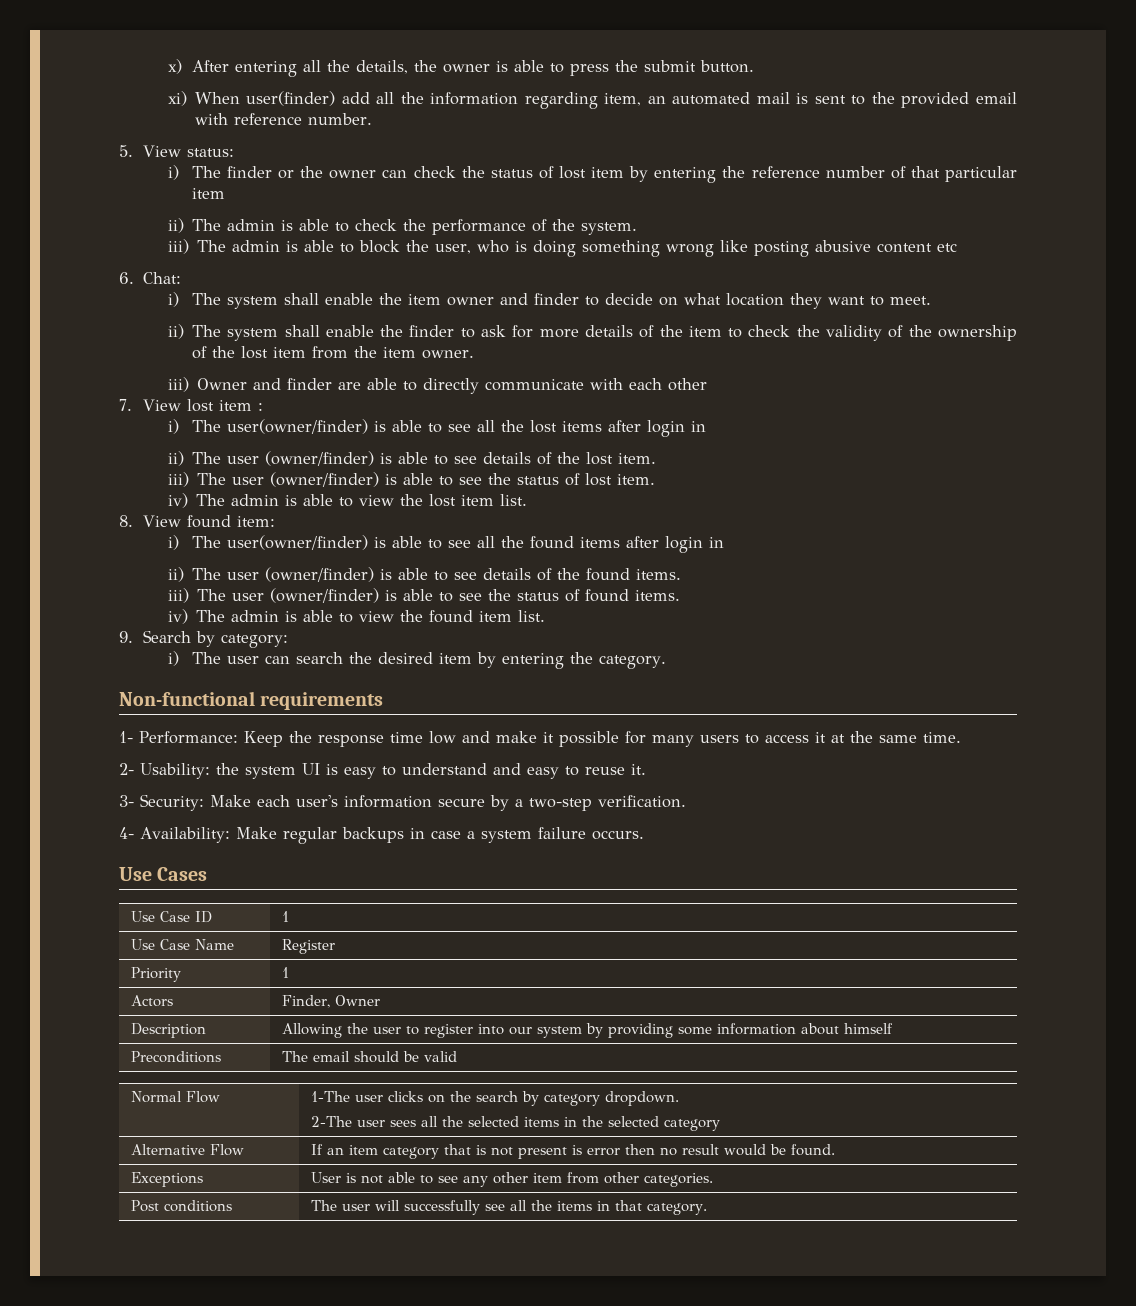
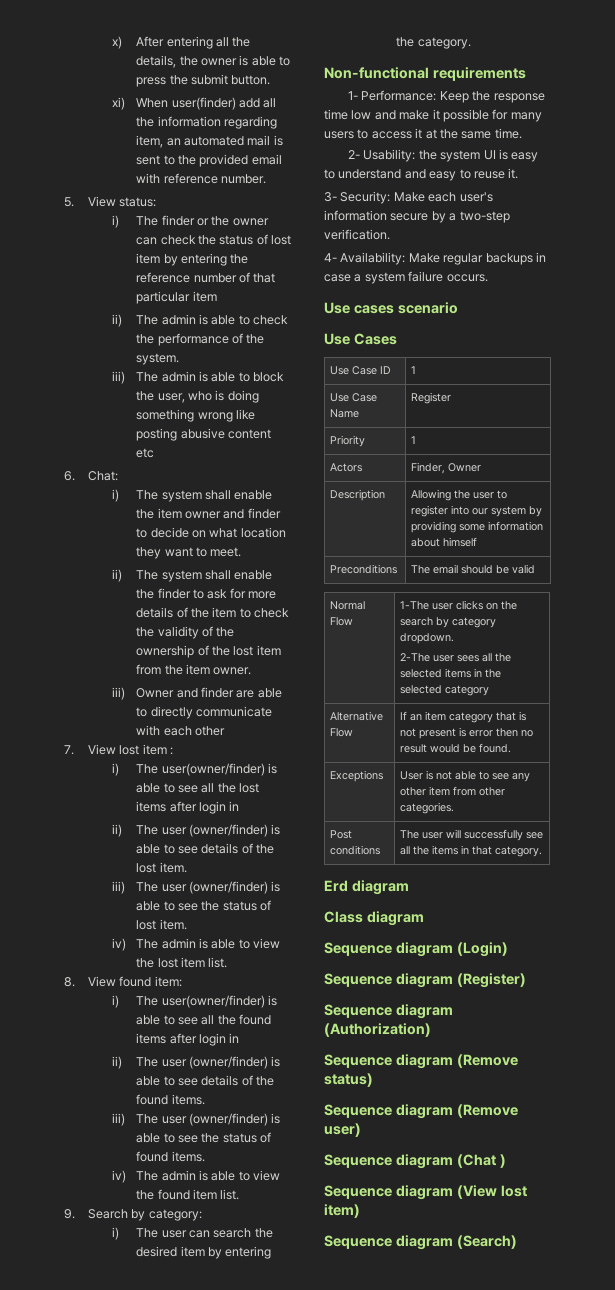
(644, 835) none -> [324,302,458,314] // Use cases scenario
(708, 1209) none -> [324,880,409,895] [324,911,424,926] [324,942,508,957] [324,973,526,988] [324,1004,453,1019] [324,1023,431,1037] [324,1054,518,1069] [324,1073,373,1087] [324,1104,518,1119] [324,1123,361,1137] [324,1154,506,1169] [324,1185,527,1200] [324,1204,360,1218] [324,1235,517,1250] // Erd diagram // Class diagram // Sequence diagram (Login) // Sequence diagram (Register) // Sequence diagram (Authorization) // Sequence diagram (Remove status) // Sequence diagram (Remove user) // Sequence diagram (Chat ) // Sequence diagram (View lost item) // Sequence diagram (Search)

